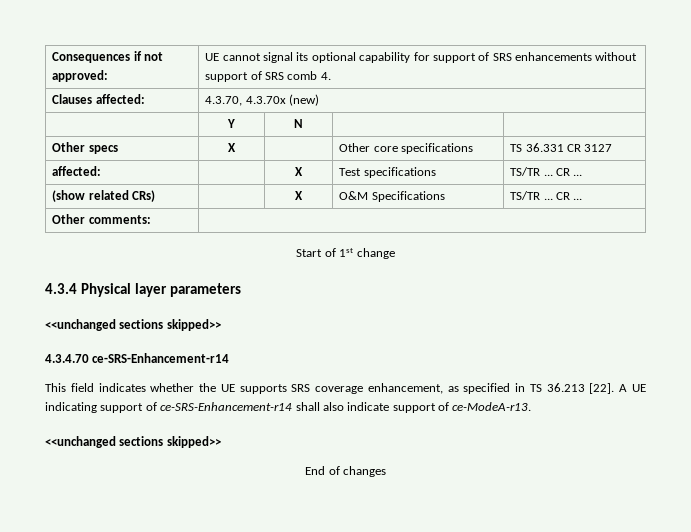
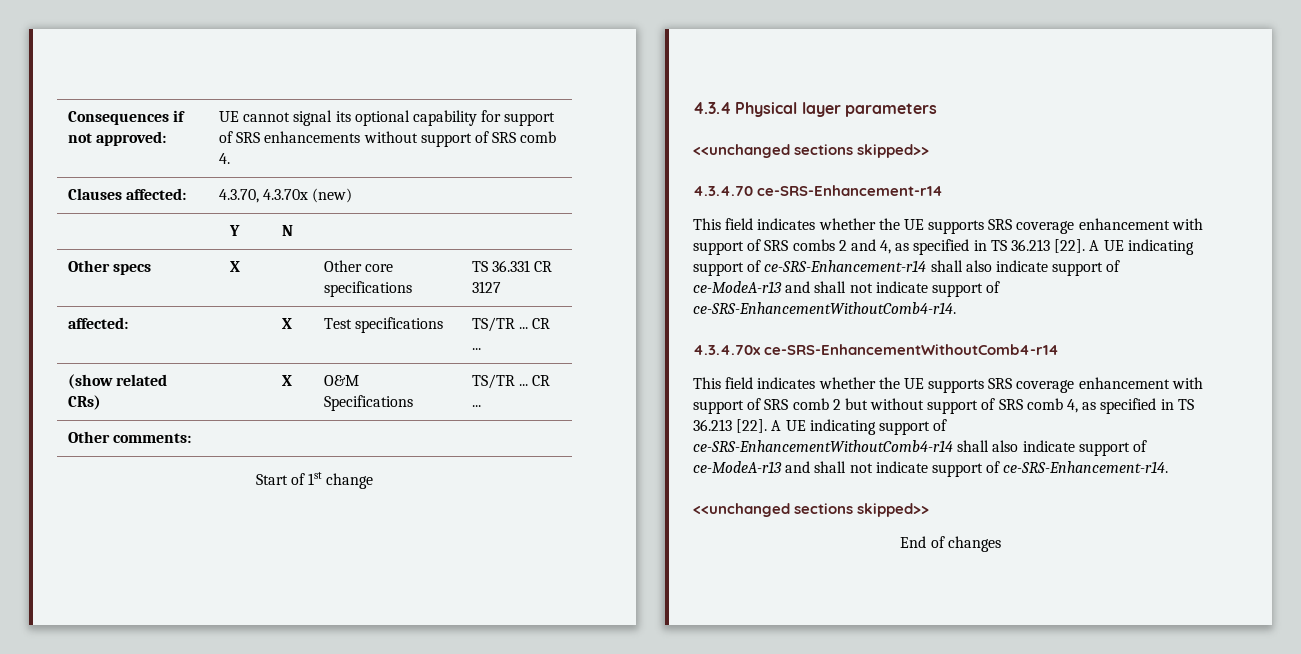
[367,383,443,394] enhancement, -> [1078,218,1203,230] [693,239,892,255] enhancement with support of SRS combs 2 and 4,
[452,402,532,411] ce-ModeA-r13. -> [693,281,1001,297] [693,302,956,314] [693,344,1060,355] [693,377,1203,393] [693,398,1194,414] [693,419,948,435] [693,440,1147,456] [693,461,1169,477] ce-ModeA-r13 and shall not indicate support of ce-SRS-EnhancementWithoutComb4-r14. // 4.3.4.70x ce-SRS-EnhancementWithoutComb4-r14 // This field indicates whether the UE supports SRS coverage enhancement with support of SRS comb 2 but without support of SRS comb 4, as specified in TS 36.213 [22]. A UE indicating support of ce-SRS-EnhancementWithoutComb4-r14 shall also indicate support of ce-ModeA-r13 and shall not indicate support of ce-SRS-Enhancement-r14.

